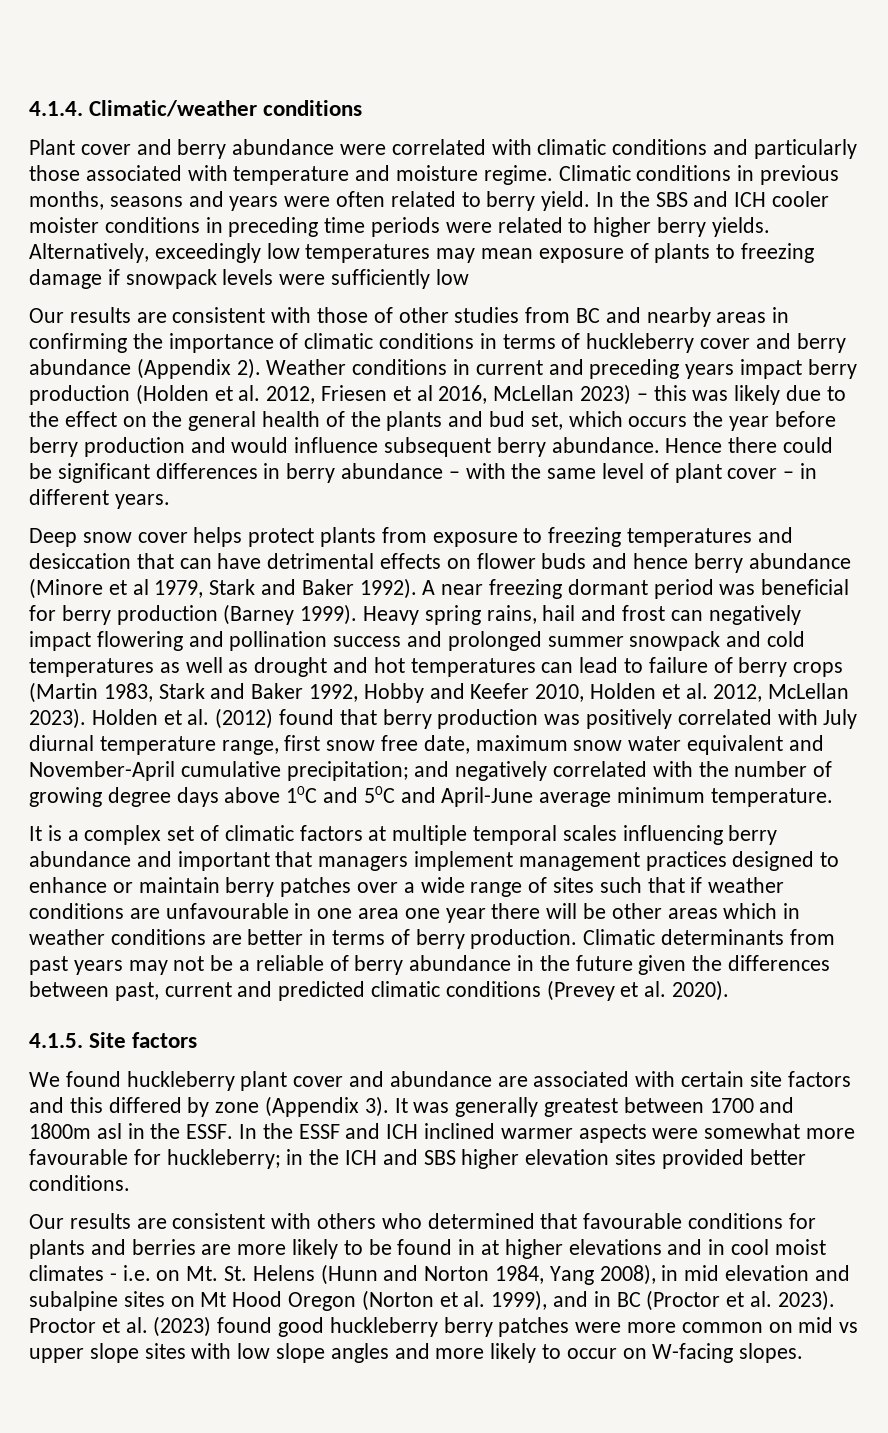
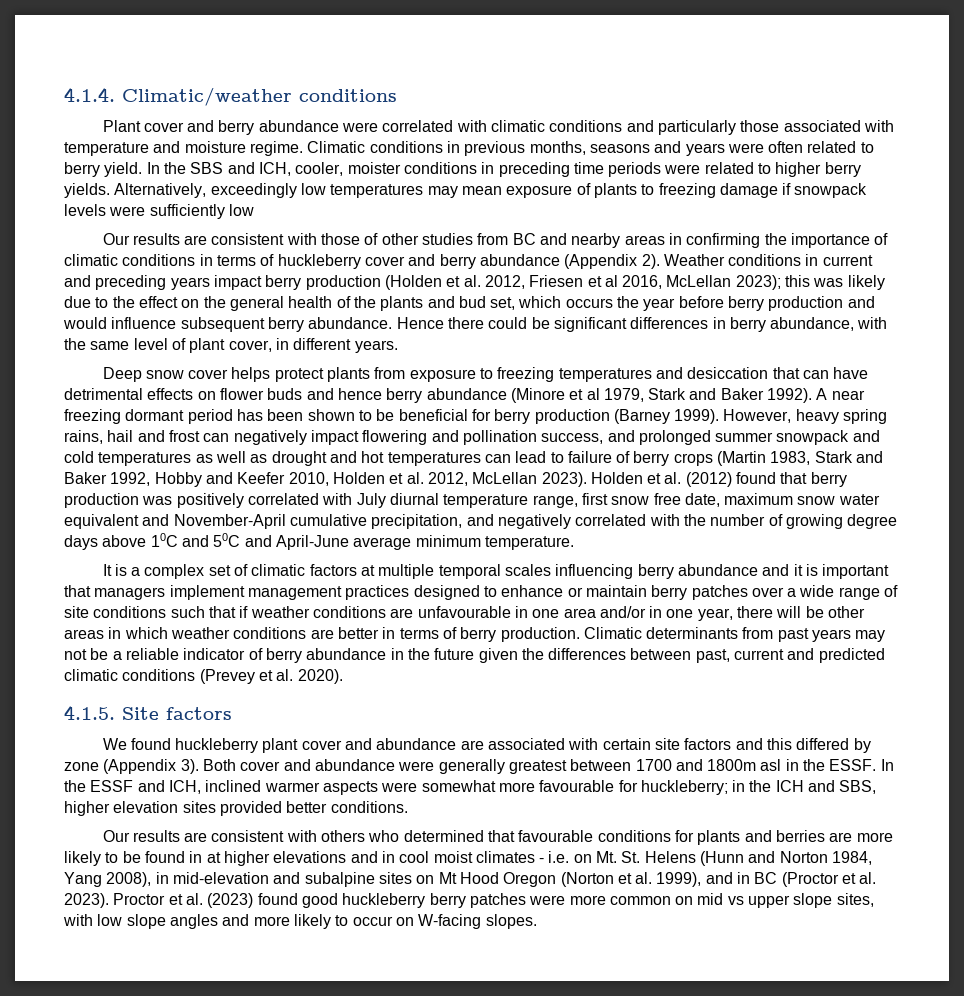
[734,191,830,207] ICH cooler -> [258,162,344,176] ICH, cooler,
[580,384,648,405] 2023) – -> [735,275,781,290] 2023);
[341,463,460,479] abundance – -> [770,317,855,331] abundance,
[727,468,795,479] cover – -> [228,340,272,352] cover,
[719,584,756,595] was -> [236,409,395,421] has been shown to be
[363,606,420,625] Heavy -> [723,409,839,424] However, heavy
[333,636,402,647] success -> [541,433,604,444] success,
[286,761,409,781] precipitation; -> [371,514,463,529] precipitation,
(172, 859) none -> [793,564,818,576] it is
[553,877,595,893] sites -> [64,606,167,618] site conditions
[404,908,486,923] one year -> [599,606,733,621] and/or in one year,
[723,903,801,919] which in -> [108,627,168,639] in which
(324, 963) none -> [183,648,246,660] indicator
[394,1098,450,1113] It was -> [202,759,435,771] Both cover and abundance were
[386,1124,419,1139] ICH -> [168,780,201,794] ICH,
[423,1150,456,1165] SBS -> [839,780,877,794] SBS,
[684,1265,810,1281] mid elevation -> [172,872,269,884] mid-elevation
[144,1343,186,1359] sites -> [836,893,874,907] sites,

